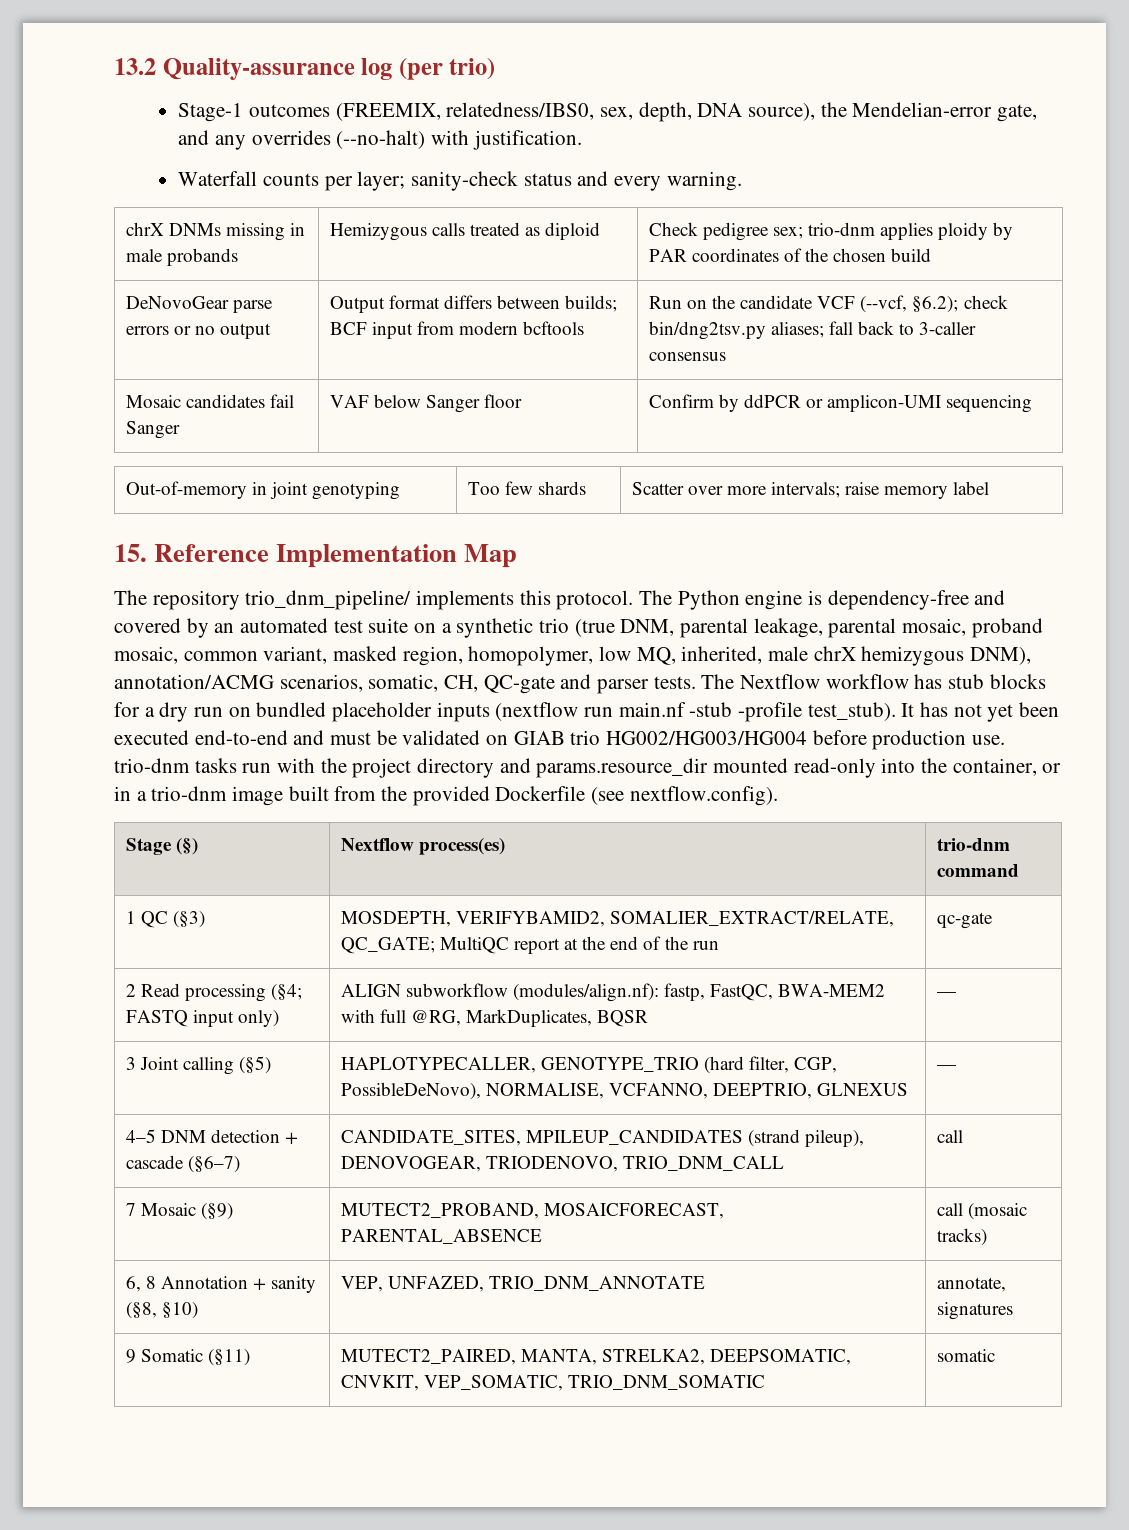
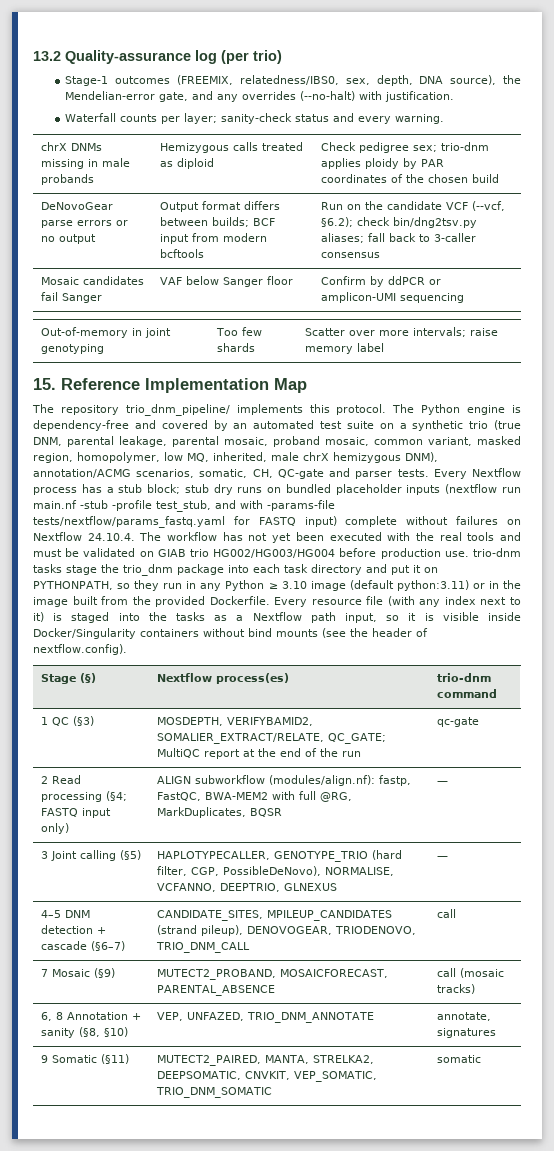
[701,674,1046,689] [114,702,224,722] The Nextflow workflow has stub blocks for a dry run -> [433,468,521,479] [33,484,263,495] Every Nextflow process has a stub block; stub dry runs
[807,702,915,721] test_stub). It -> [156,500,335,512] [33,516,521,528] [33,532,218,541] test_stub, and with -params-file tests/nextflow/params_fastq.yaml for FASTQ input) complete without failures on Nextflow 24.10.4. The workflow
[194,730,288,745] end-to-end -> [387,532,495,541] with the real tools
[242,758,1062,778] [114,786,228,801] run with the project directory and params.resource_dir mounted read-only into the container, or in a trio-dnm -> [66,564,438,576] [33,580,521,591] stage the trio_dnm package into each task directory and put it on PYTHONPATH, so they run in any Python ≥ 3.10 image (default python:3.11) or in the
[495,786,625,805] Dockerfile (see -> [209,596,521,607] [33,612,521,623] [33,628,428,639] Dockerfile. Every resource file (with any index next to it) is staged into the tasks as a Nextflow path input, so it is visible inside Docker/Singularity containers without bind mounts (see the header of

